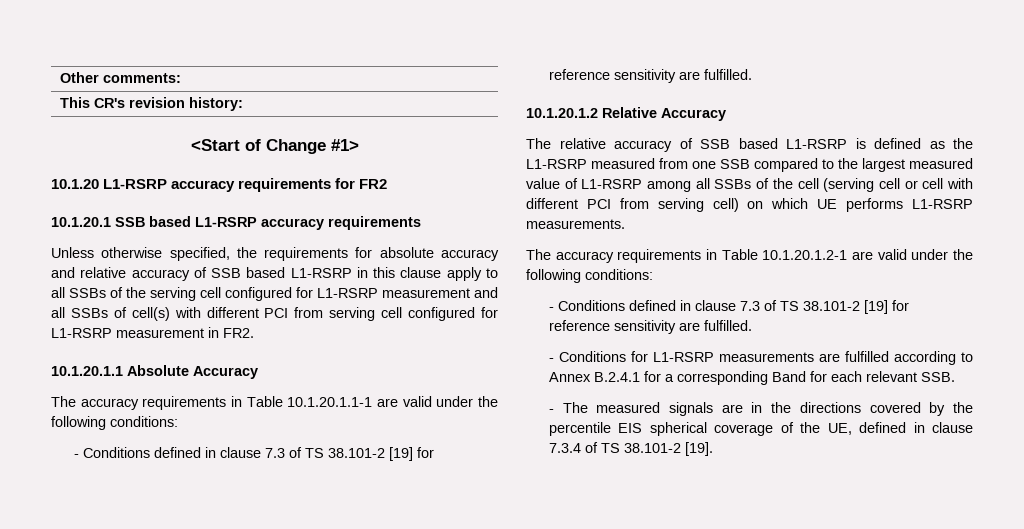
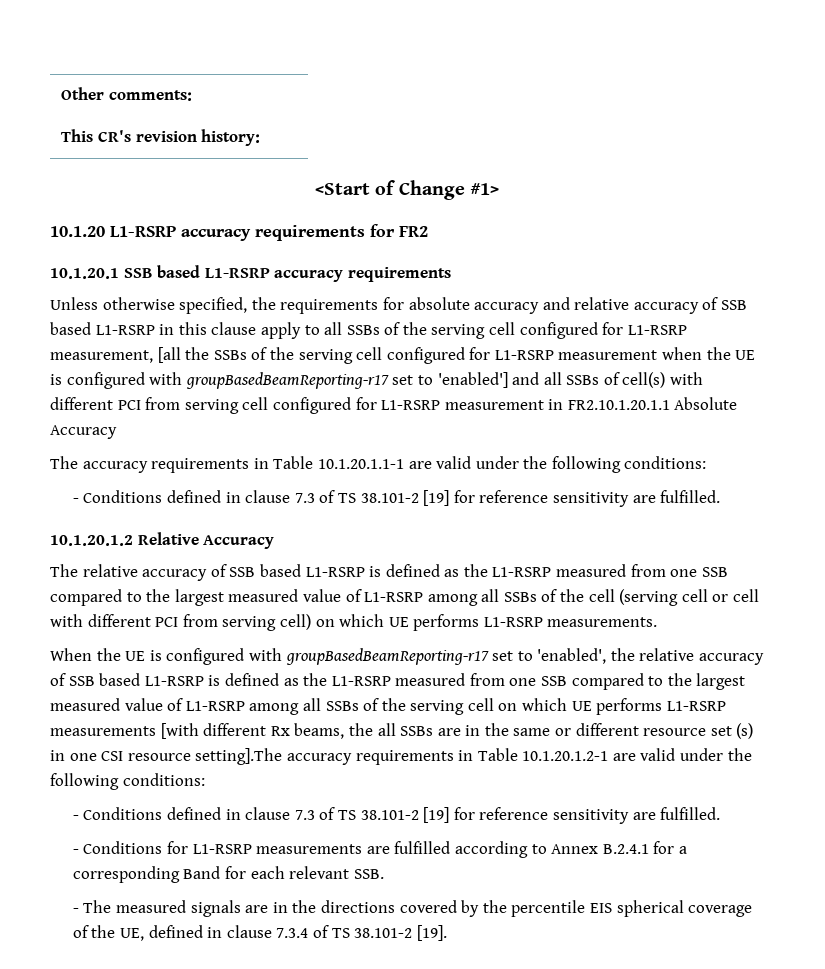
[382,288,470,298] measurement -> [50,347,756,364] [50,372,508,389] measurement, [all the SSBs of the serving cell configured for L1-RSRP measurement when the UE is configured with groupBasedBeamReporting-r17 set to 'enabled']
[223,328,254,338] [51,366,123,376] FR2. // 10.1.20.1.1 -> [567,400,670,410] FR2.10.1.20.1.1
[526,249,551,260] The -> [50,648,765,665] [50,673,746,690] [50,698,726,715] [50,723,754,739] [50,748,283,765] When the UE is configured with groupBasedBeamReporting-r17 set to 'enabled', the relative accuracy of SSB based L1-RSRP is defined as the L1-RSRP measured from one SSB compared to the largest measured value of L1-RSRP among all SSBs of the serving cell on which UE performs L1-RSRP measurements [with different Rx beams, the all SSBs are in the same or different resource set (s) in one CSI resource setting].The

